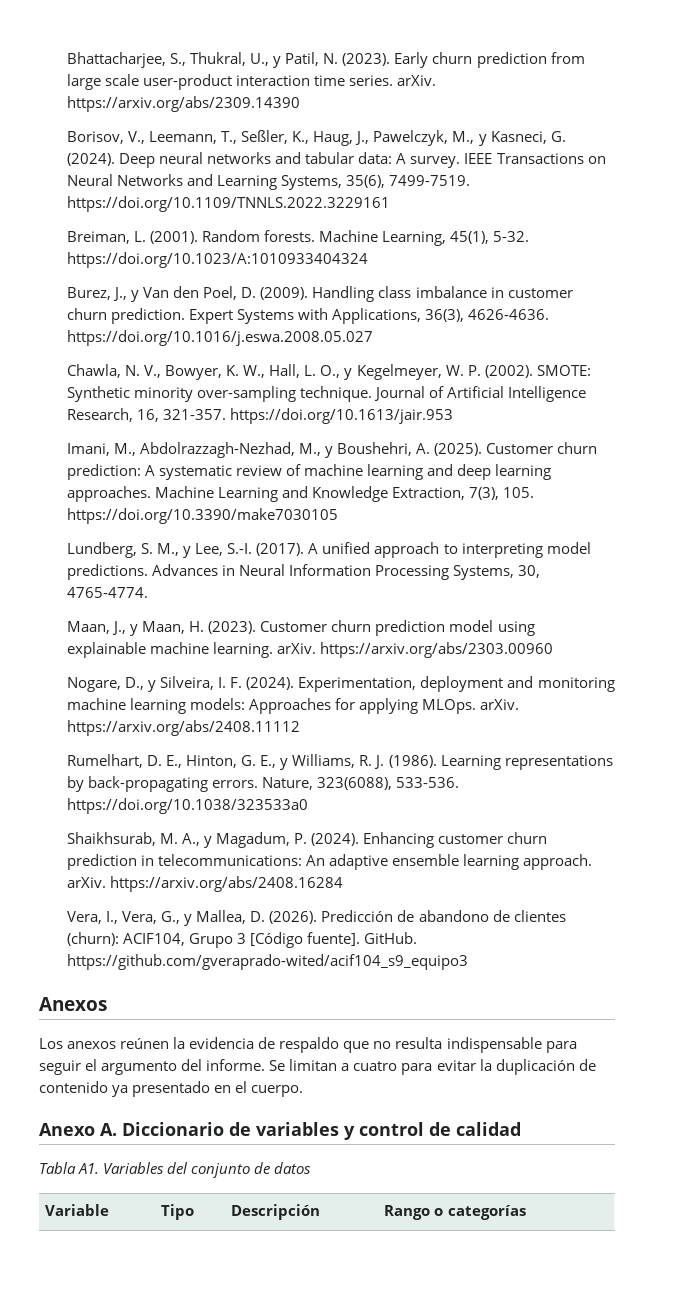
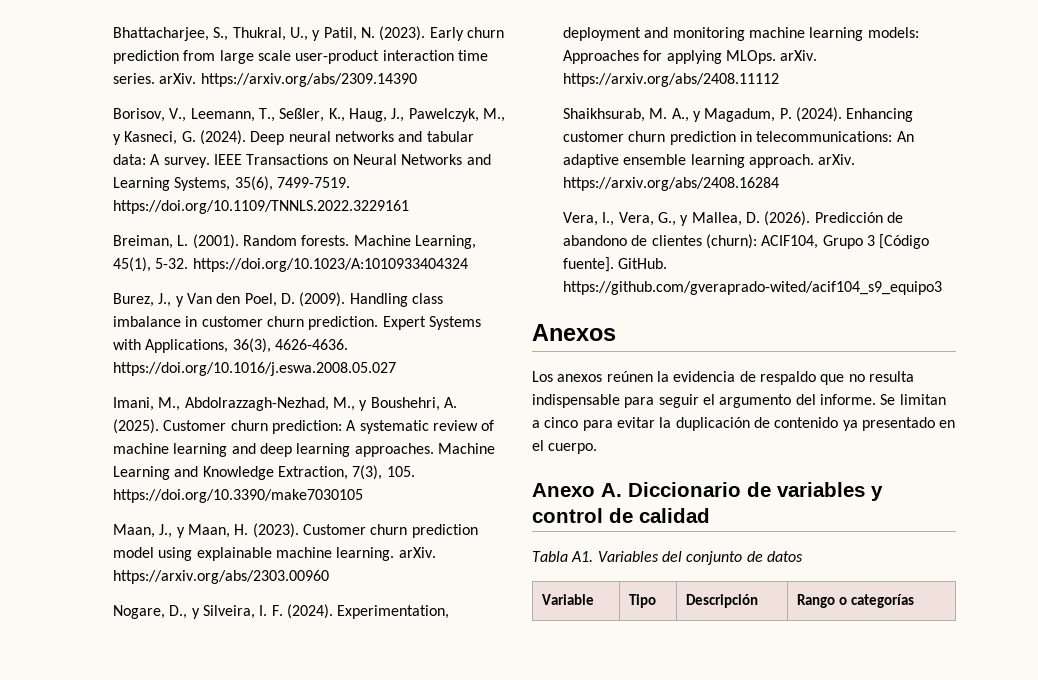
[67,364,591,380] [67,386,587,402] [67,408,454,424] // Chawla, N. V., Bowyer, K. W., Hall, L. O., y Kegelmeyer, W. P. (2002). SMOTE: Synthetic minority over-sampling technique. Journal of Artificial Intelligence Research, 16, 321-357. https://doi.org/10.1613/jair.953 -> (397, 369) none
[67,542,591,558] [67,564,541,580] [67,587,149,598] // Lundberg, S. M., y Lee, S.-I. (2017). A unified approach to interpreting model predictions. Advances in Neural Information Processing Systems, 30, 4765-4774. -> (364, 496) none
[67,754,613,770] [67,776,460,792] [67,798,309,814] // Rumelhart, D. E., Hinton, G. E., y Williams, R. J. (1986). Learning representations by back-propagating errors. Nature, 323(6088), 533-536. https://doi.org/10.1038/323533a0 -> (780, 80) none
[353,1061,398,1071] cuatro -> [544,417,579,428] cinco

